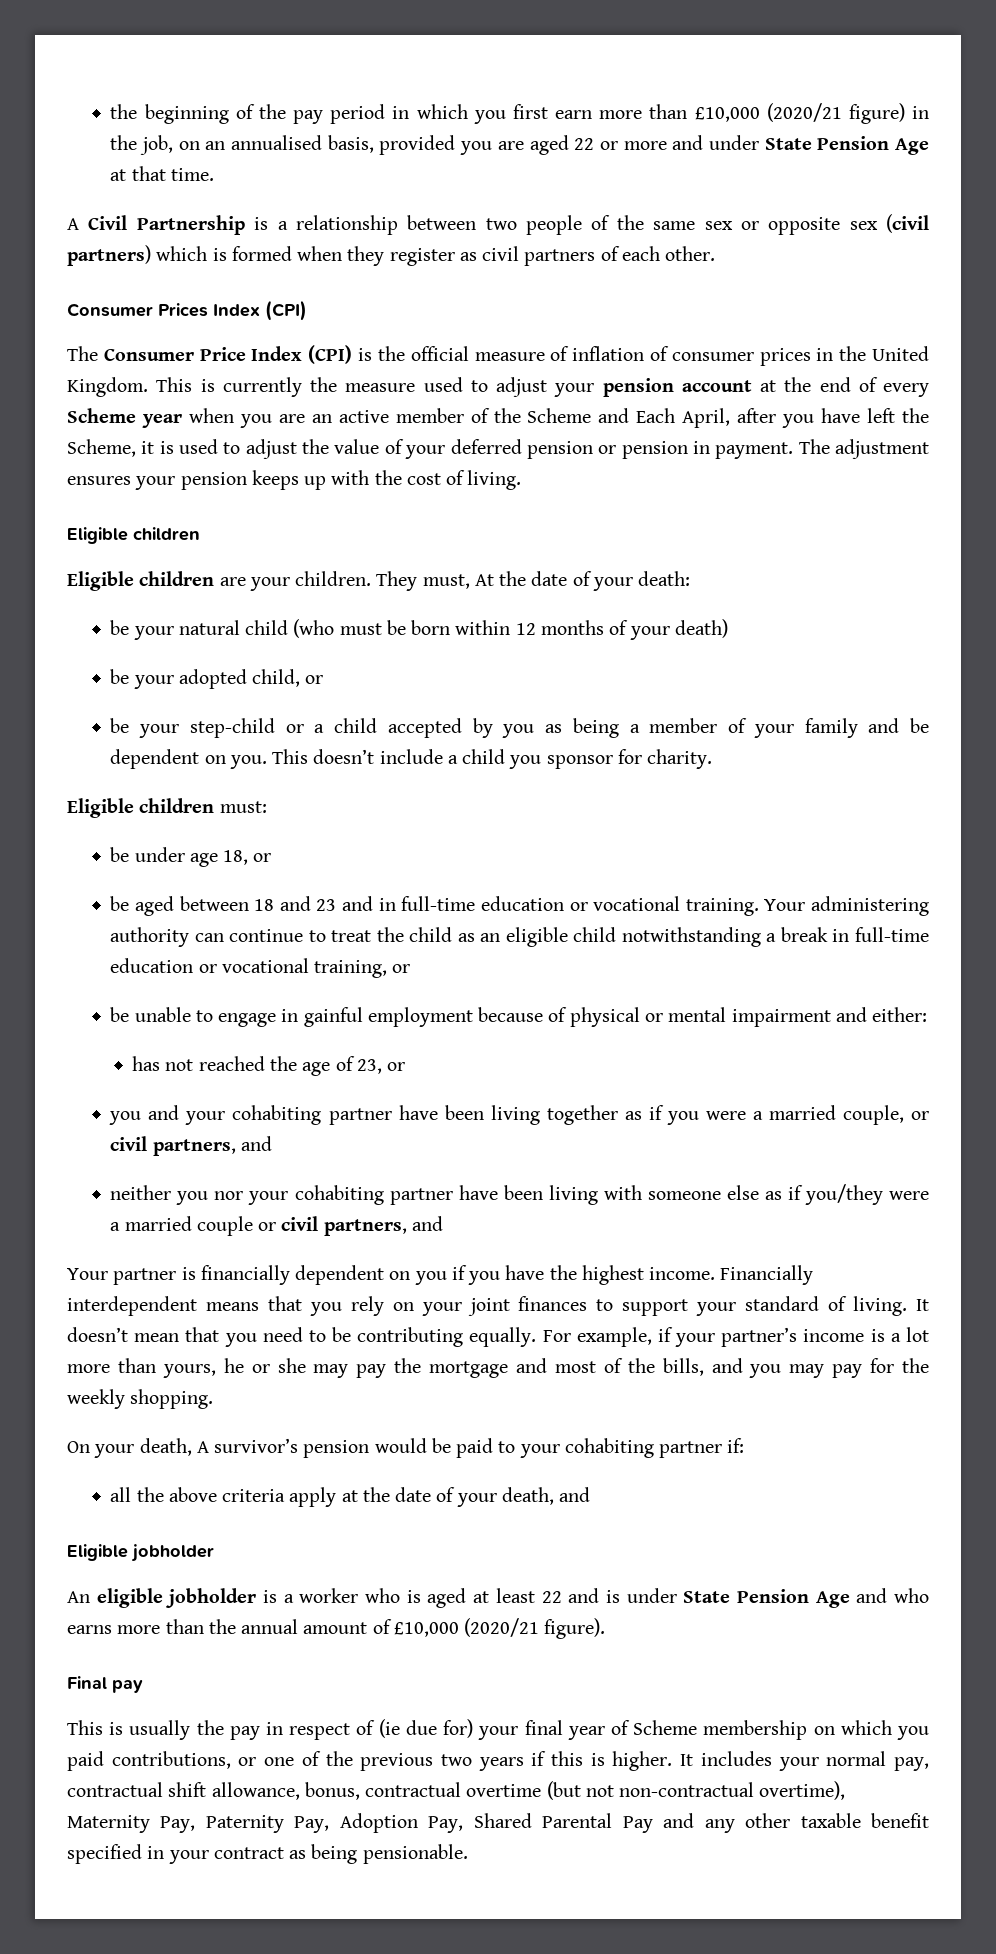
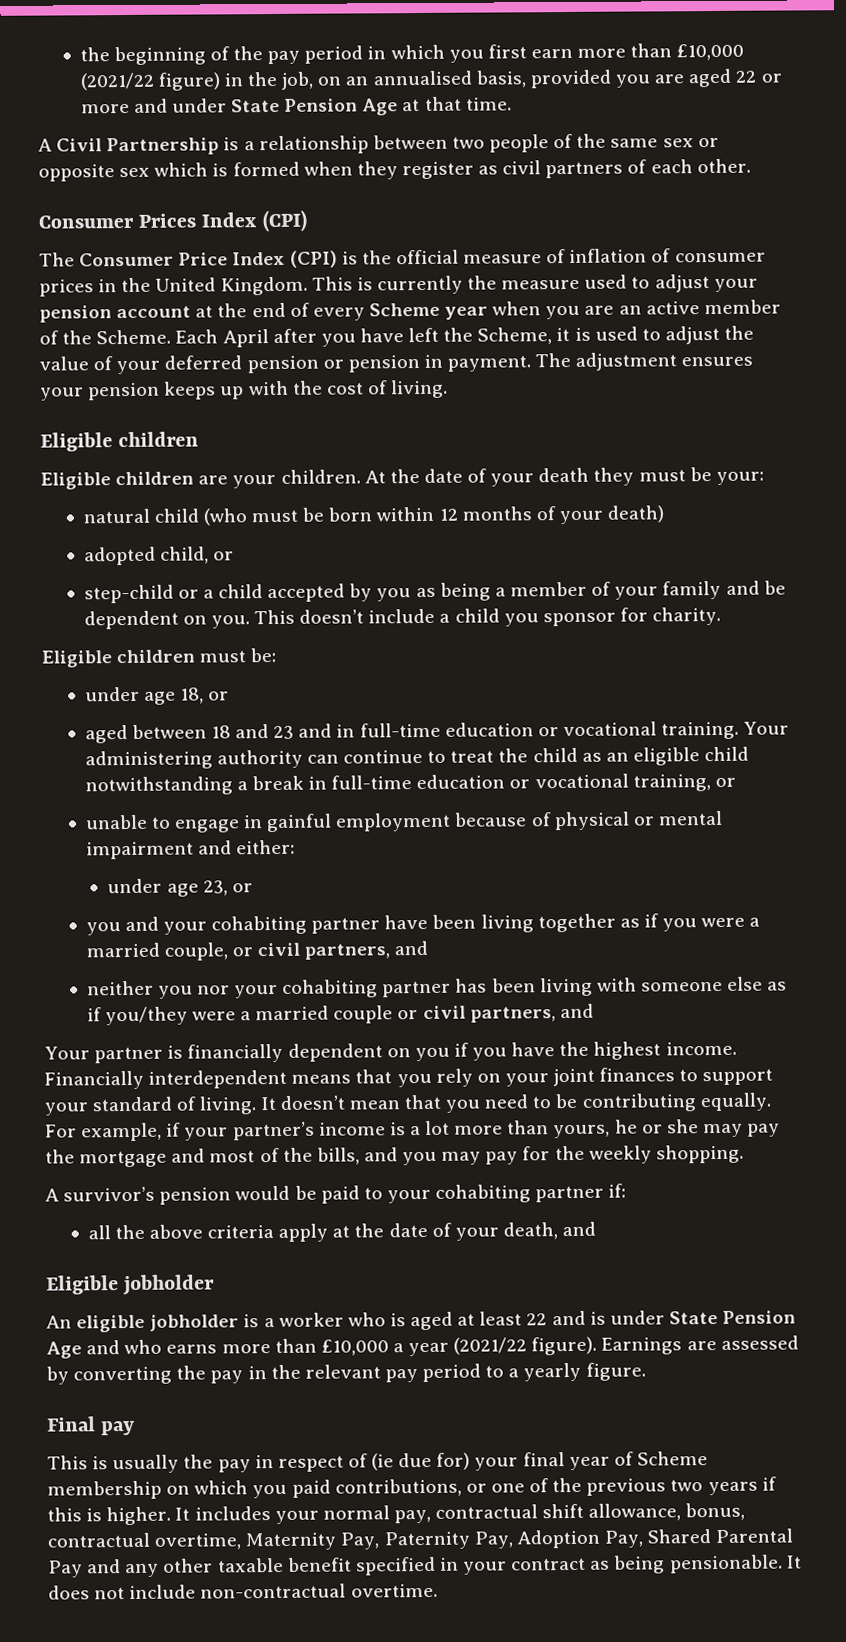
[766,103,842,122] (2020/21 -> [79,72,155,91] (2021/22
[886,214,929,233] [67,245,151,266] (civil partners) -> (151, 172) none
[527,408,731,428] Scheme and Each April, -> [96,329,269,348] Scheme. Each April
[376,571,470,591] They must, -> (361, 476) none
[638,571,691,586] [110,620,174,640] death: // be your -> [538,467,764,486] death they must be your: //
[110,669,174,689] be your -> (665, 514) none
[110,718,180,738] be your -> (234, 556) none
[219,801,267,813] [110,847,130,862] must: // be -> [199,647,277,663] must be: //
[110,896,130,911] be -> (230, 696) none
[110,1007,130,1022] be -> (736, 782) none
[132,1056,355,1076] has not reached the age of -> [107,878,199,897] under age
[458,1185,498,1200] have -> [455,978,488,993] has
[67,1438,192,1458] On your death, -> (744, 1154) none
[208,1618,606,1639] the annual amount of £10,000 (2020/21 figure). -> [320,1335,799,1357] [46,1362,646,1385] £10,000 a year (2021/22 figure). Earnings are assessed by converting the pay in the relevant pay period to a yearly figure.
[466,1781,846,1800] overtime (but not non-contractual overtime), -> [154,1533,242,1550] overtime,
(468, 1854) none -> [786,1555,802,1569] [48,1583,438,1600] It does not include non-contractual overtime.

